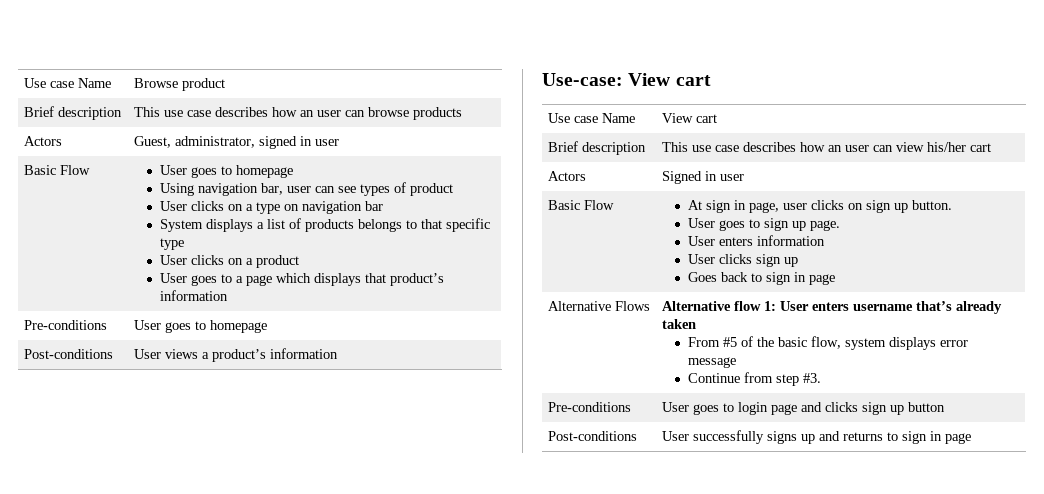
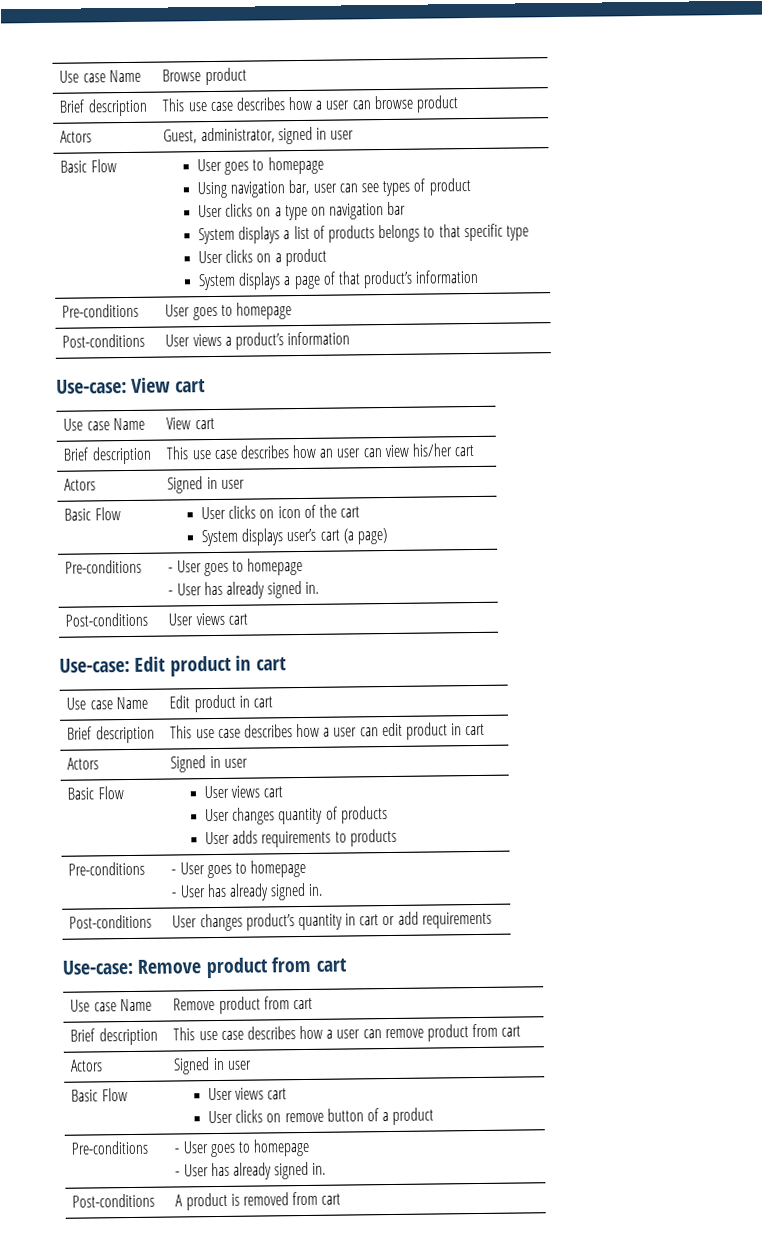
[300,110,315,117] an -> [315,100,324,110] a
[413,107,463,120] products -> [416,95,460,113] product
[159,273,361,286] User goes to a page which displays -> [198,271,336,291] System displays a page of
[687,200,952,213] [687,218,840,231] [687,235,825,246] [687,254,798,267] [687,272,835,285] [548,301,651,311] [662,301,1003,314] [662,319,697,329] [687,336,968,350] [687,357,736,368] [687,372,821,386] [548,402,632,412] [662,402,946,415] [548,431,638,441] [662,430,972,444] At sign in page, user clicks on sign up button. // User goes to sign up page. // User enters information // User clicks sign up // Goes back to sign in page // Alternative Flows | Alternative flow 1: User enters username that’s already taken // From #5 of the basic flow, system displays error message // Continue from step #3. // Pre-conditions | User goes to login page and clicks sign up button // Post-conditions | User successfully signs up and returns to sign in page -> [201,504,361,520] [201,528,388,547] [65,559,143,574] [168,557,304,577] [168,580,320,599] [65,612,149,627] [168,612,248,626] [59,655,287,677] [66,696,148,710] [169,694,273,713] [67,725,155,744] [170,722,486,740] [67,757,100,770] [170,755,248,773] [67,786,124,800] [204,785,284,799] [205,806,388,825] [205,828,397,848] [68,861,146,876] [171,859,307,879] [172,882,324,901] [69,914,153,929] [172,911,492,932] [62,956,347,979] [70,998,152,1012] [173,996,313,1014] [70,1027,158,1046] [173,1023,522,1042] [70,1059,104,1072] [173,1057,252,1075] [71,1088,128,1102] [208,1087,288,1101] [208,1107,435,1125] [71,1140,150,1155] [174,1138,311,1158] [175,1161,327,1180] [72,1193,156,1208] [175,1191,342,1211] User clicks on icon of the cart // System displays user’s cart (a page) // Pre-conditions | - User goes to homepage // - User has already signed in. // Post-conditions | User views cart // Use-case: Edit product in cart // Use case Name | Edit product in cart // Brief description | This use case describes how a user can edit product in cart // Actors | Signed in user // Basic Flow | User views cart // User changes quantity of products // User adds requirements to products // Pre-conditions | - User goes to homepage // - User has already signed in. // Post-conditions | User changes product’s quantity in cart or add requirements // Use-case: Remove product from cart // Use case Name | Remove product from cart // Brief description | This use case describes how a user can remove product from cart // Actors | Signed in user // Basic Flow | User views cart // User clicks on remove button of a product // Pre-conditions | - User goes to homepage // - User has already signed in. // Post-conditions | A product is removed from cart

